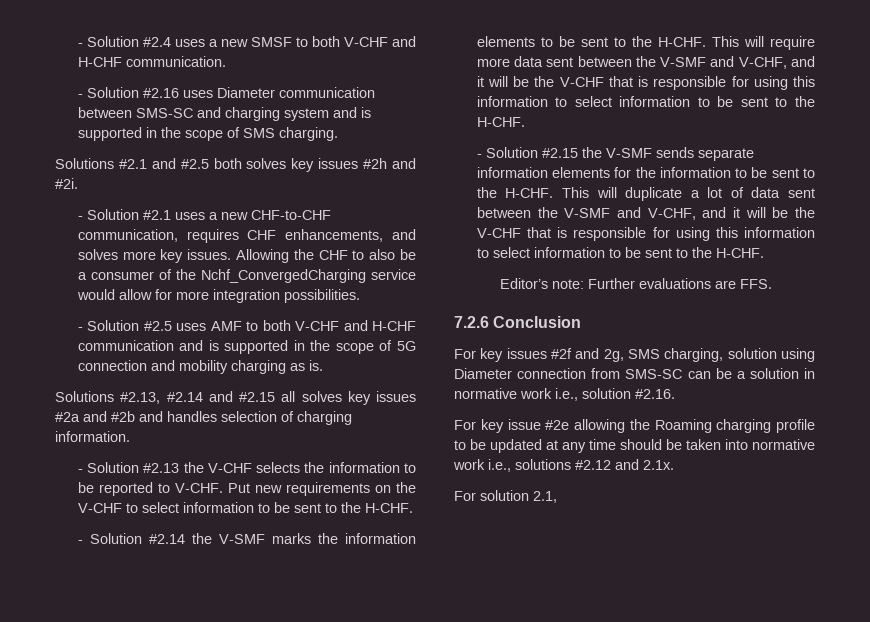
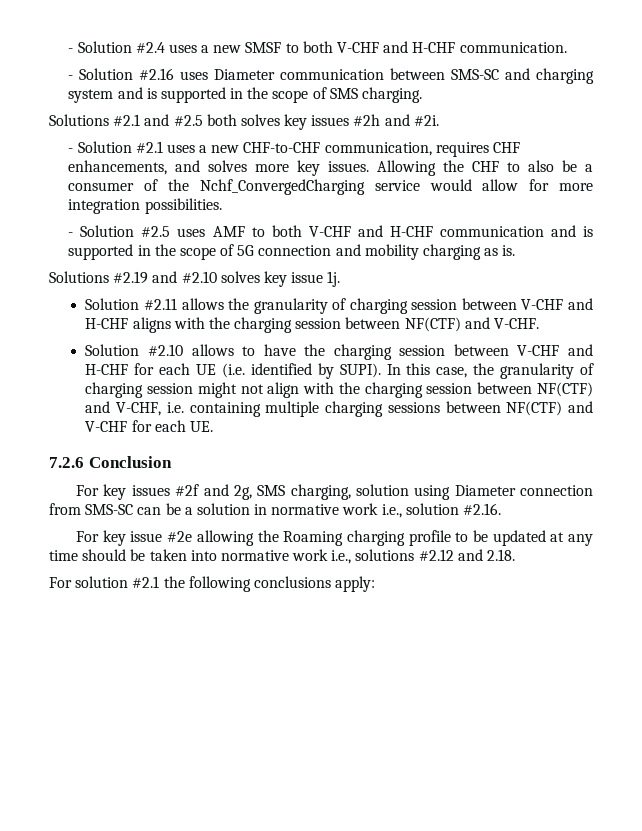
[120,391,416,405] [55,411,352,425] [55,431,130,442] [77,462,416,473] [77,482,416,496] [77,502,413,513] [77,533,416,544] [476,36,815,50] [476,56,815,69] [476,76,815,90] [476,96,815,107] [476,117,525,127] [476,147,754,161] [476,167,815,178] [476,187,815,201] [476,207,815,220] [476,227,815,241] [476,247,764,258] [499,278,772,289] #2.13, #2.14 and #2.15 all solves key issues #2a and #2b and handles selection of charging information. // - Solution #2.13 the V-CHF selects the information to be reported to V-CHF. Put new requirements on the V-CHF to select information to be sent to the H-CHF. // - Solution #2.14 the V-SMF marks the information elements to be sent to the H-CHF. This will require more data sent between the V-SMF and V-CHF, and it will be the V-CHF that is responsible for using this information to select information to be sent to the H-CHF. // - Solution #2.15 the V-SMF sends separate information elements for the information to be sent to the H-CHF. This will duplicate a lot of data sent between the V-SMF and V-CHF, and it will be the V-CHF that is responsible for using this information to select information to be sent to the H-CHF. // Editor’s note: Further evaluations are FFS. -> [113,271,341,287] [85,298,593,314] [85,317,540,333] [85,344,593,360] [85,363,594,379] [85,382,593,398] [85,401,593,417] [85,420,213,432] #2.19 and #2.10 solves key issue 1j. // Solution #2.11 allows the granularity of charging session between V-CHF and H-CHF aligns with the charging session between NF(CTF) and V-CHF. // Solution #2.10 allows to have the charging session between V-CHF and H-CHF for each UE (i.e. identified by SUPI). In this case, the granularity of charging session might not align with the charging session between NF(CTF) and V-CHF, i.e. containing multiple charging sessions between NF(CTF) and V-CHF for each UE.
[643,460,674,470] 2.1x. -> [487,549,516,561] 2.18.
[533,491,557,503] 2.1, -> [132,576,376,592] #2.1 the following conclusions apply:

